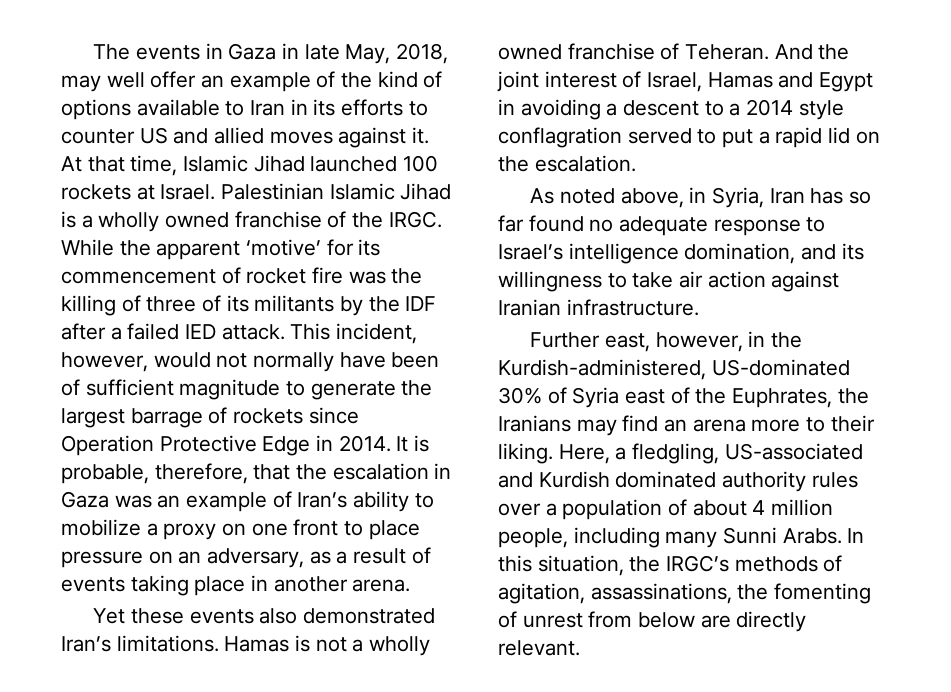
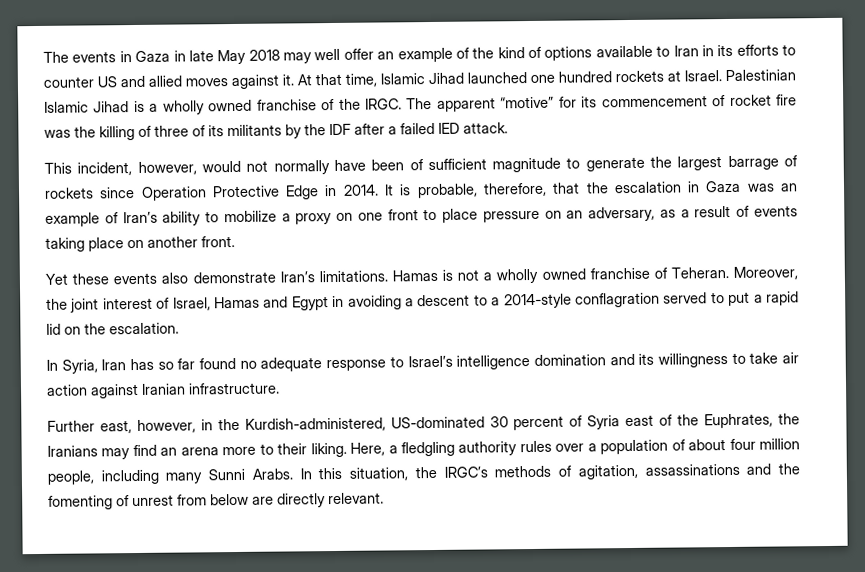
[345,43,448,64] May, 2018, -> [217,49,280,65] May 2018
[403,155,439,172] 100 -> [530,71,612,83] one hundred
[61,239,322,260] While the apparent ‘motive’ -> [406,96,555,112] The apparent “motive”
(285, 332) none -> (508, 128) //
[251,575,411,592] in another arena. -> [127,236,235,249] on another front.
[302,608,435,624] demonstrated -> [192,271,276,284] demonstrate
[774,44,813,60] And -> [733,266,798,280] Moreover,
[746,99,844,120] 2014 style -> [503,293,572,309] 2014-style
[530,187,707,208] As noted above, in -> [46,359,58,371] In
[684,243,796,264] domination, -> [533,354,606,366] domination
[498,387,542,404] 30% -> [489,415,565,431] 30 percent
[632,443,863,464] [498,471,717,488] fledgling, US-associated and Kurdish dominated -> [400,441,455,457] fledgling
[752,500,766,515] 4 -> [729,438,756,451] four
[590,583,732,604] assassinations, -> [644,463,772,476] assassinations and

